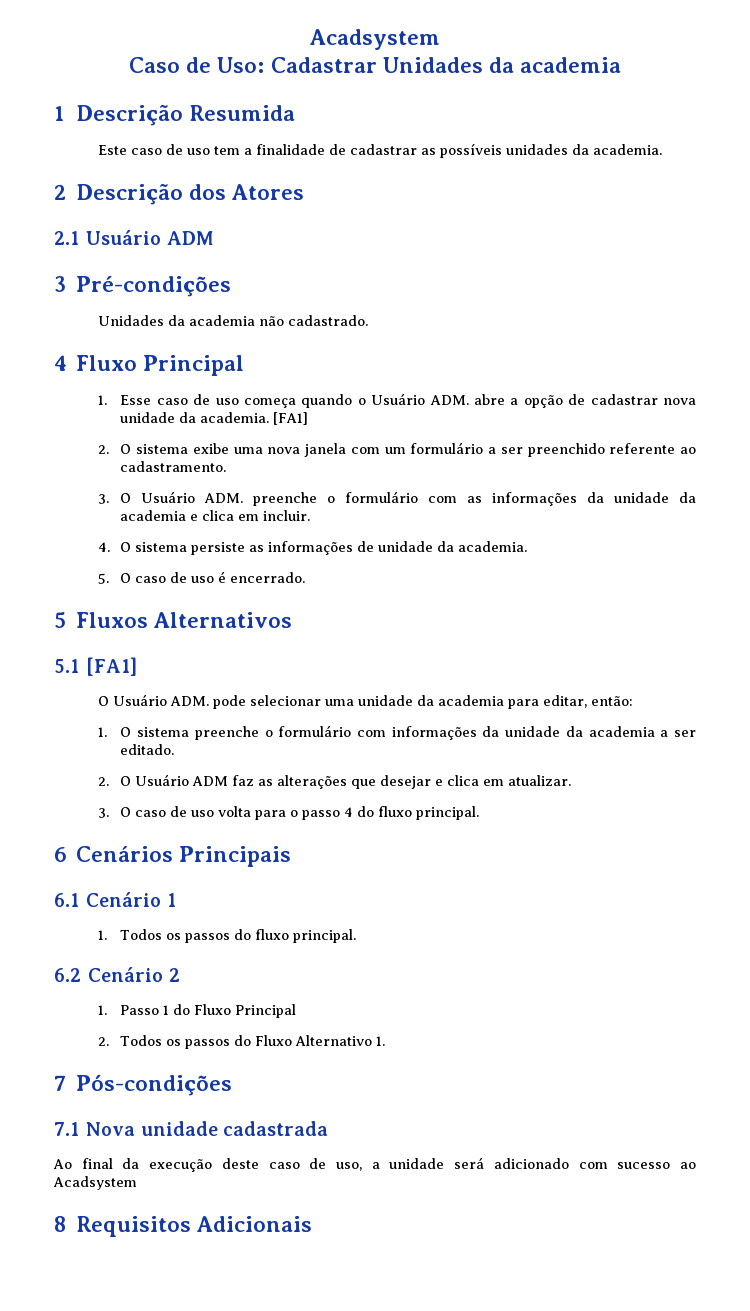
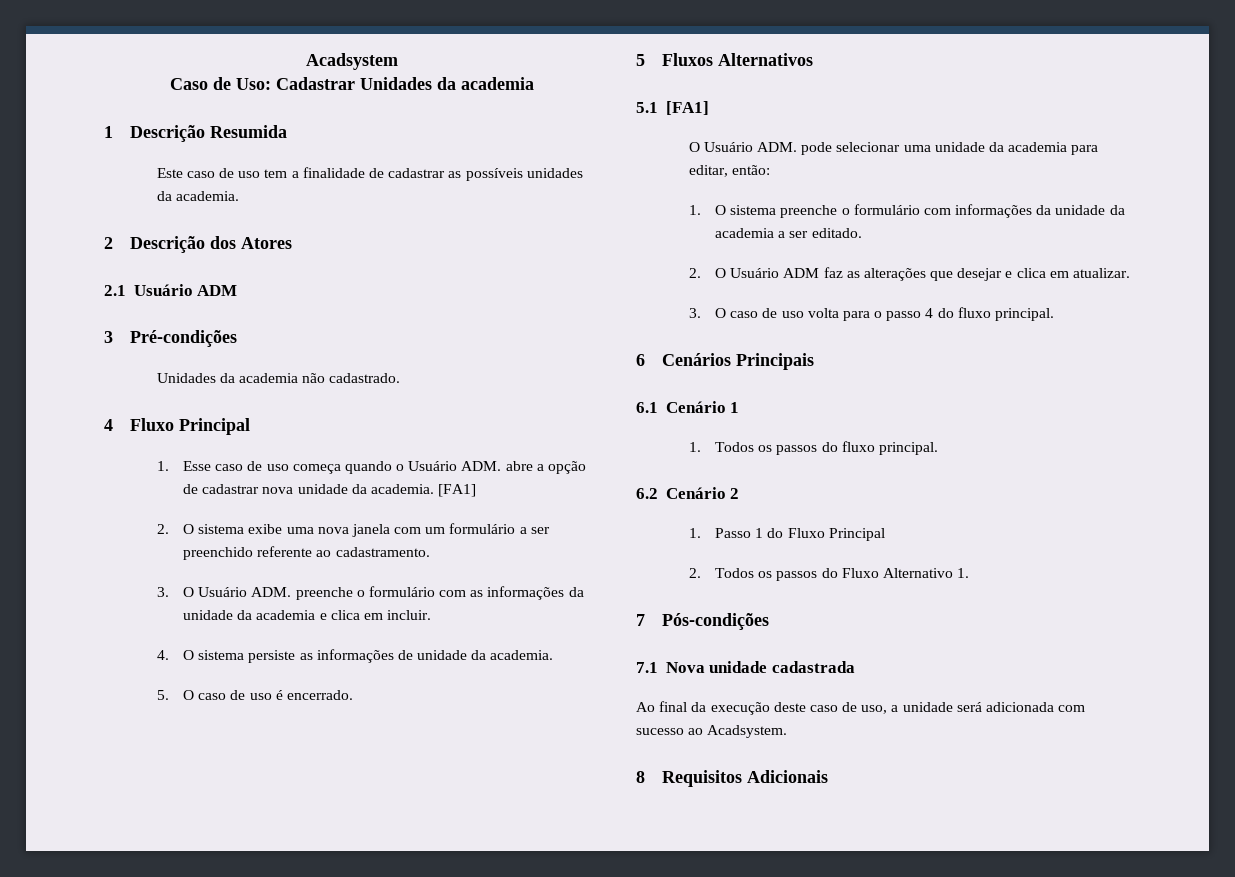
[493,1158,569,1169] adicionado -> [986,702,1055,712] adicionada
[53,1176,137,1190] Acadsystem -> [707,725,788,738] Acadsystem.

